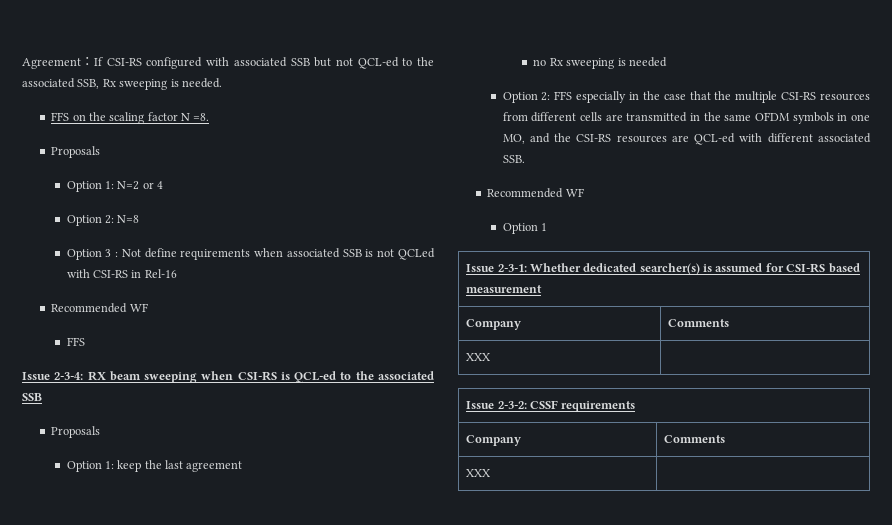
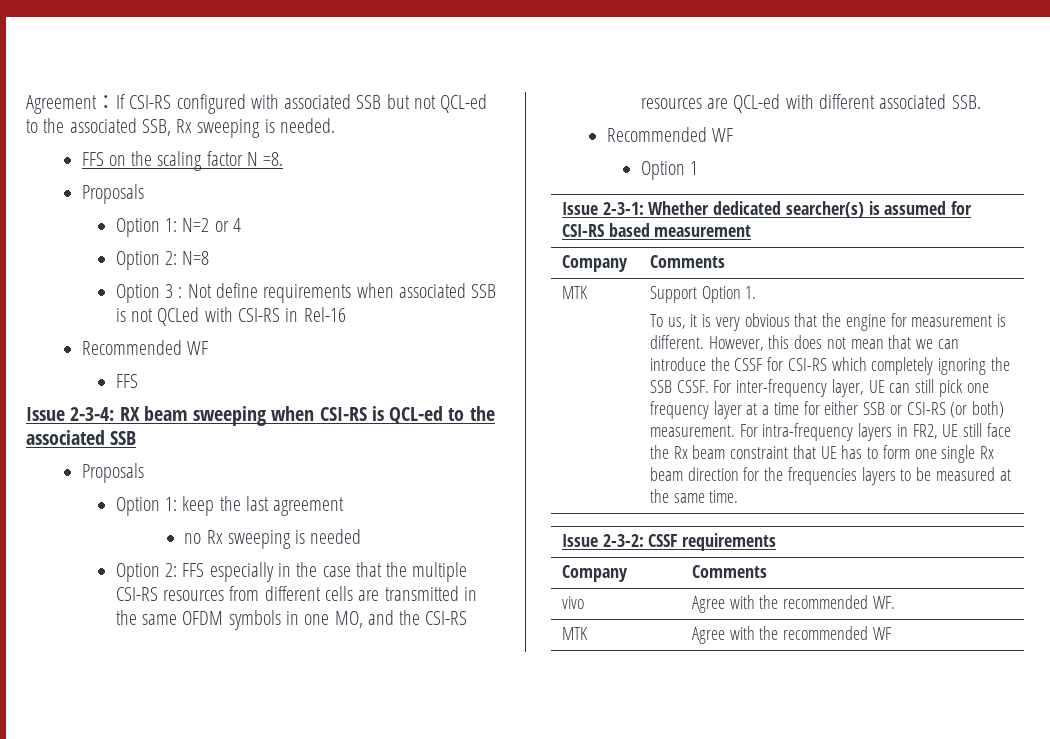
[466,353,492,361] XXX | -> [562,286,589,299] [650,286,757,303] [650,313,1006,331] [650,335,959,351] [650,357,1010,375] [650,379,989,397] [650,401,1004,419] [650,423,1011,441] [650,445,994,463] [650,467,1011,485] [650,489,739,503] MTK | Support Option 1. // To us, it is very obvious that the engine for measurement is different. However, this does not mean that we can introduce the CSSF for CSI-RS which completely ignoring the SSB CSSF. For inter-frequency layer, UE can still pick one frequency layer at a time for either SSB or CSI-RS (or both) measurement. For intra-frequency layers in FR2, UE still face the Rx beam constraint that UE has to form one single Rx beam direction for the frequencies layers to be measured at the same time.
[466,469,492,477] XXX | -> [562,596,585,609] [692,595,895,613] [562,627,589,640] [692,626,892,644] vivo | Agree with the recommended WF. // MTK | Agree with the recommended WF

